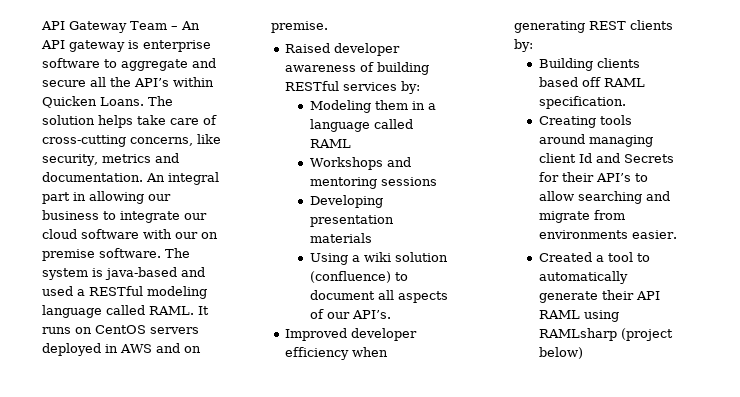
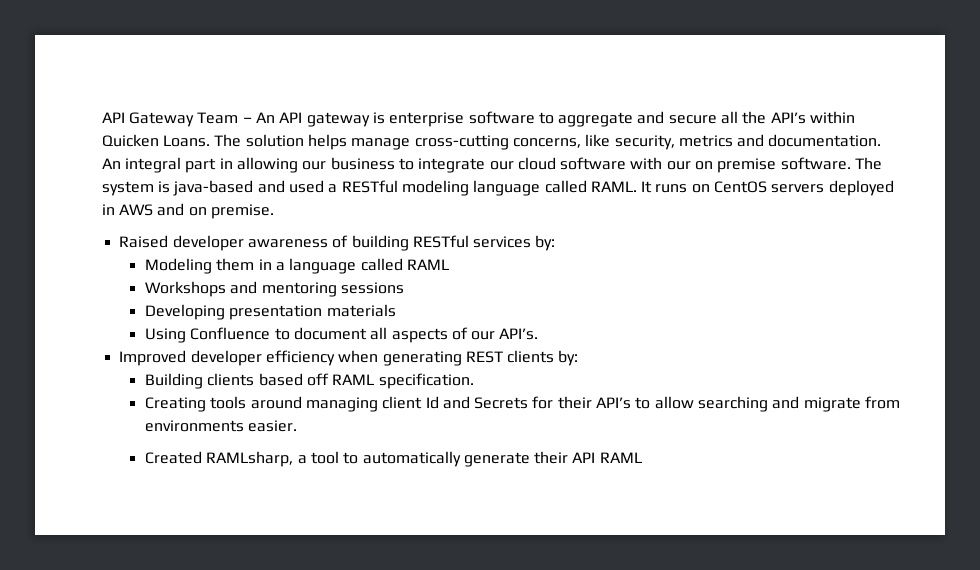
[137,115,218,125] take care of -> [351,138,411,150] manage
[351,252,448,262] [309,271,391,283] a wiki solution (confluence) -> [190,327,271,340] Confluence
(592, 257) none -> [206,451,294,467] RAMLsharp,
[583,310,619,322] [538,328,673,341] [538,347,583,359] using RAMLsharp (project below) -> (642, 457) none

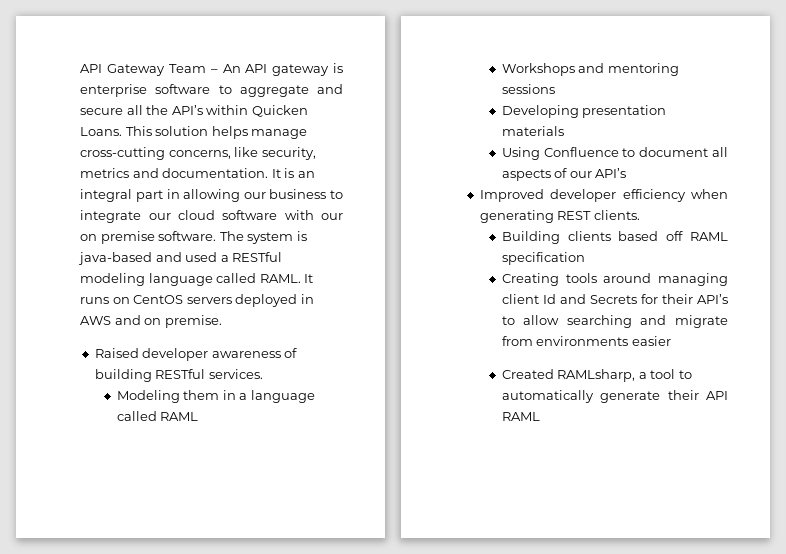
[214,134,242,147] The -> [125,126,152,136] This
[101,158,121,169] An -> [271,168,315,178] It is an
[473,235,556,251] services by: -> [208,369,263,379] services.
[499,328,539,340] API’s. -> [595,168,627,178] API’s
[507,350,579,366] clients by: -> [593,210,640,220] clients.
[378,373,474,389] specification. -> [501,252,585,265] specification
[248,420,298,432] easier. -> [631,336,671,346] easier

